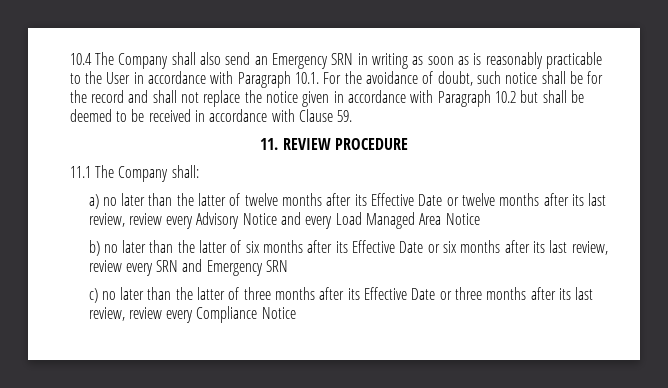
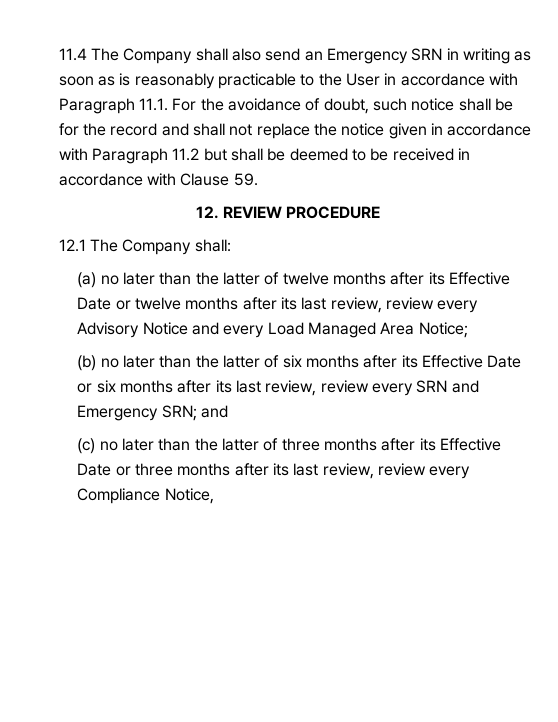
[69,53,92,65] 10.4 -> [58,48,87,61] 11.4
[295,72,320,84] 10.1. -> [138,98,168,111] 11.1.
[494,91,516,103] 10.2 -> [172,148,200,161] 11.2
[260,138,279,150] 11. -> [195,206,219,219] 12.
[69,166,91,178] 11.1 -> [58,239,86,252] 12.1
[88,194,99,209] a) -> [77,272,97,288] (a)
[445,213,480,225] [88,240,100,256] Notice // b) -> [418,322,468,338] [77,355,97,371] Notice; // (b)
[266,260,289,272] [88,288,98,303] SRN // c) -> [161,405,228,421] [77,438,96,454] SRN; and // (c)
[261,307,296,319] Notice -> [164,488,214,504] Notice,

